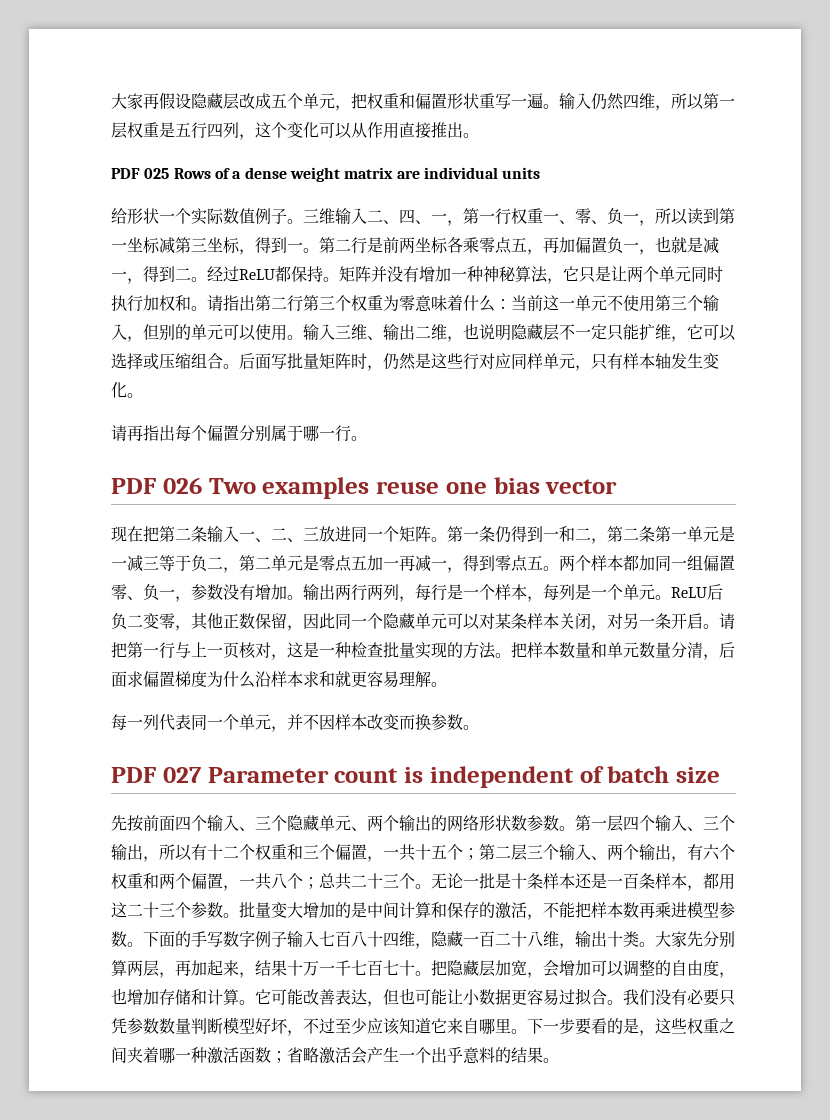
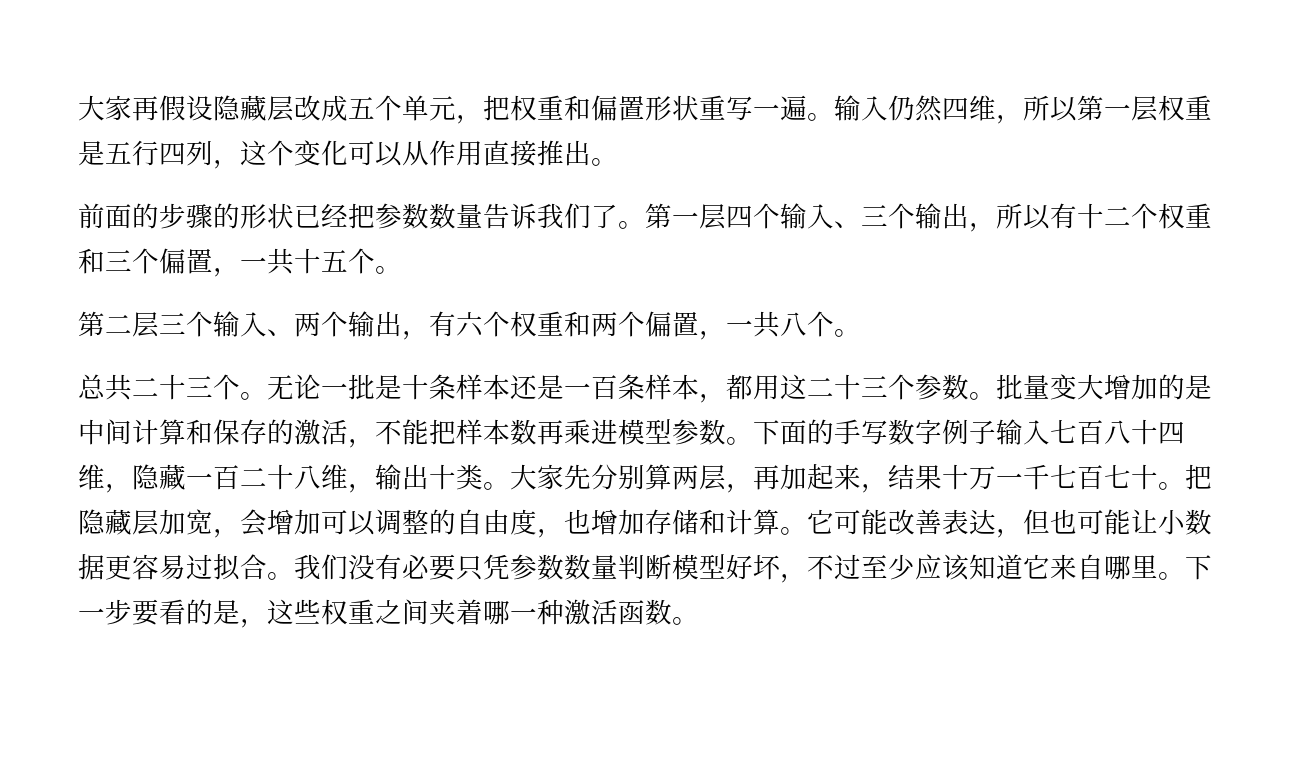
[111,167,541,182] [111,208,735,226] [111,236,719,255] [111,266,723,284] [111,295,719,312] [111,323,736,342] [111,353,719,371] [111,382,143,398] [111,425,367,442] [111,477,618,499] [111,526,735,544] [111,555,735,573] [111,584,723,602] [111,613,735,631] [111,642,735,660] [111,671,447,688] [111,714,479,732] [111,766,720,788] [111,815,559,832] PDF 025 Rows of a dense weight matrix are individual units // 给形状一个实际数值例子。三维输入二、四、一，第一行权重一、零、负一，所以读到第一坐标减第三坐标，得到一。第二行是前两坐标各乘零点五，再加偏置负一，也就是减一，得到二。经过ReLU都保持。矩阵并没有增加一种神秘算法，它只是让两个单元同时执行加权和。请指出第二行第三个权重为零意味着什么：当前这一单元不使用第三个输入，但别的单元可以使用。输入三维、输出二维，也说明隐藏层不一定只能扩维，它可以选择或压缩组合。后面写批量矩阵时，仍然是这些行对应同样单元，只有样本轴发生变化。 // 请再指出每个偏置分别属于哪一行。 // PDF 026 Two examples reuse one bias vector // 现在把第二条输入一、二、三放进同一个矩阵。第一条仍得到一和二，第二条第一单元是一减三等于负二，第二单元是零点五加一再减一，得到零点五。两个样本都加同一组偏置零、负一，参数没有增加。输出两行两列，每行是一个样本，每列是一个单元。ReLU后负二变零，其他正数保留，因此同一个隐藏单元可以对某条样本关闭，对另一条开启。请把第一行与上一页核对，这是一种检查批量实现的方法。把样本数量和单元数量分清，后面求偏置梯度为什么沿样本求和就更容易理解。 // 每一列代表同一个单元，并不因样本改变而换参数。 // PDF 027 Parameter count is independent of batch size // 先按前面四个输入、三个隐藏单元、两个输出的网络形状数参数 -> [78,203,618,229] 前面的步骤的形状已经把参数数量告诉我们了
[463,848,479,860] ； -> [375,266,402,274] 。 //
[303,877,319,889] ； -> [834,329,861,337] 。 //
[271,1047,543,1064] ；省略激活会产生一个出乎意料的结果 -> (672, 612) none

